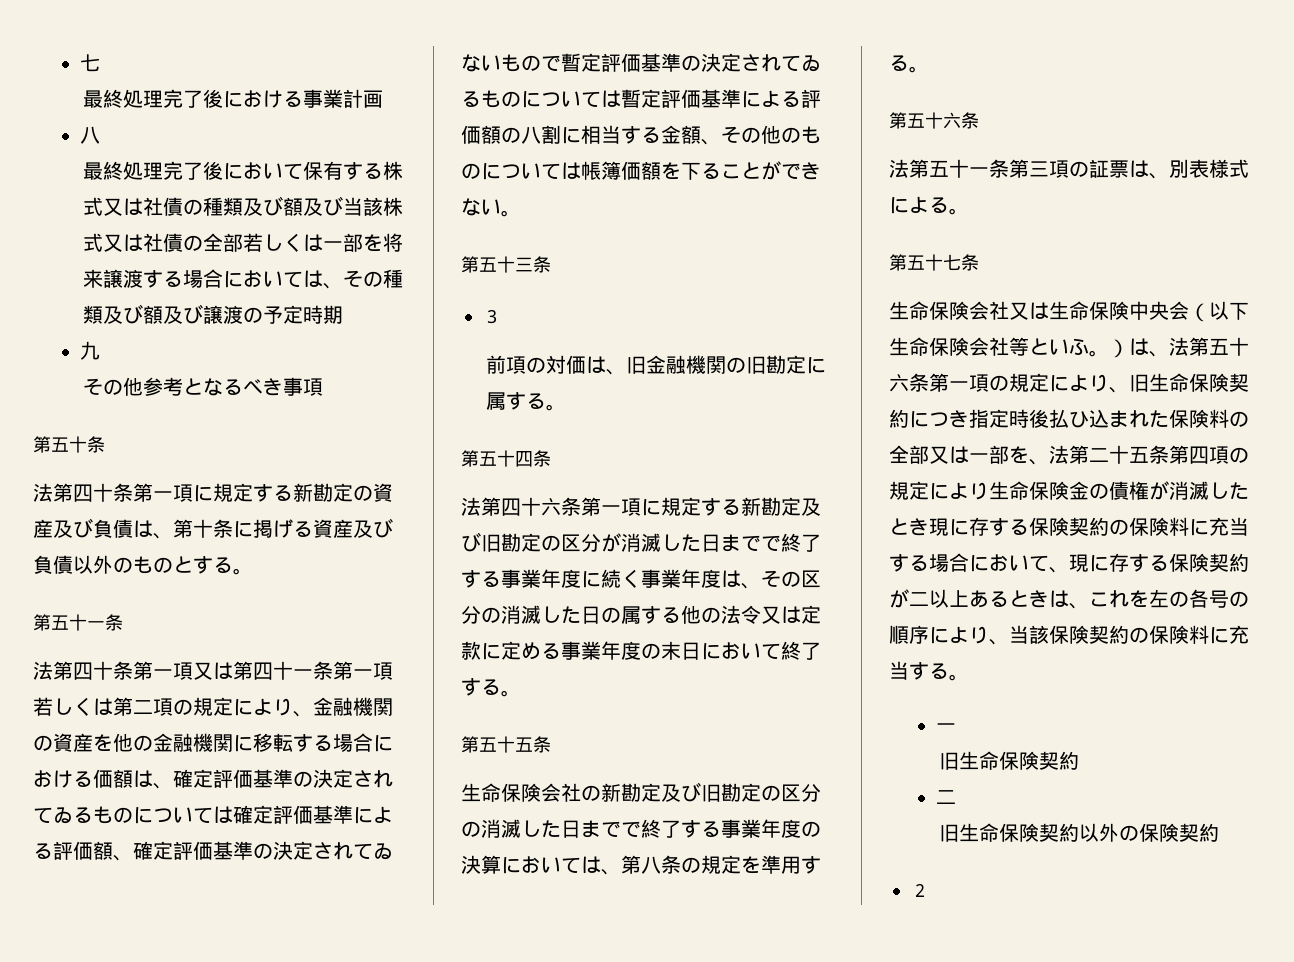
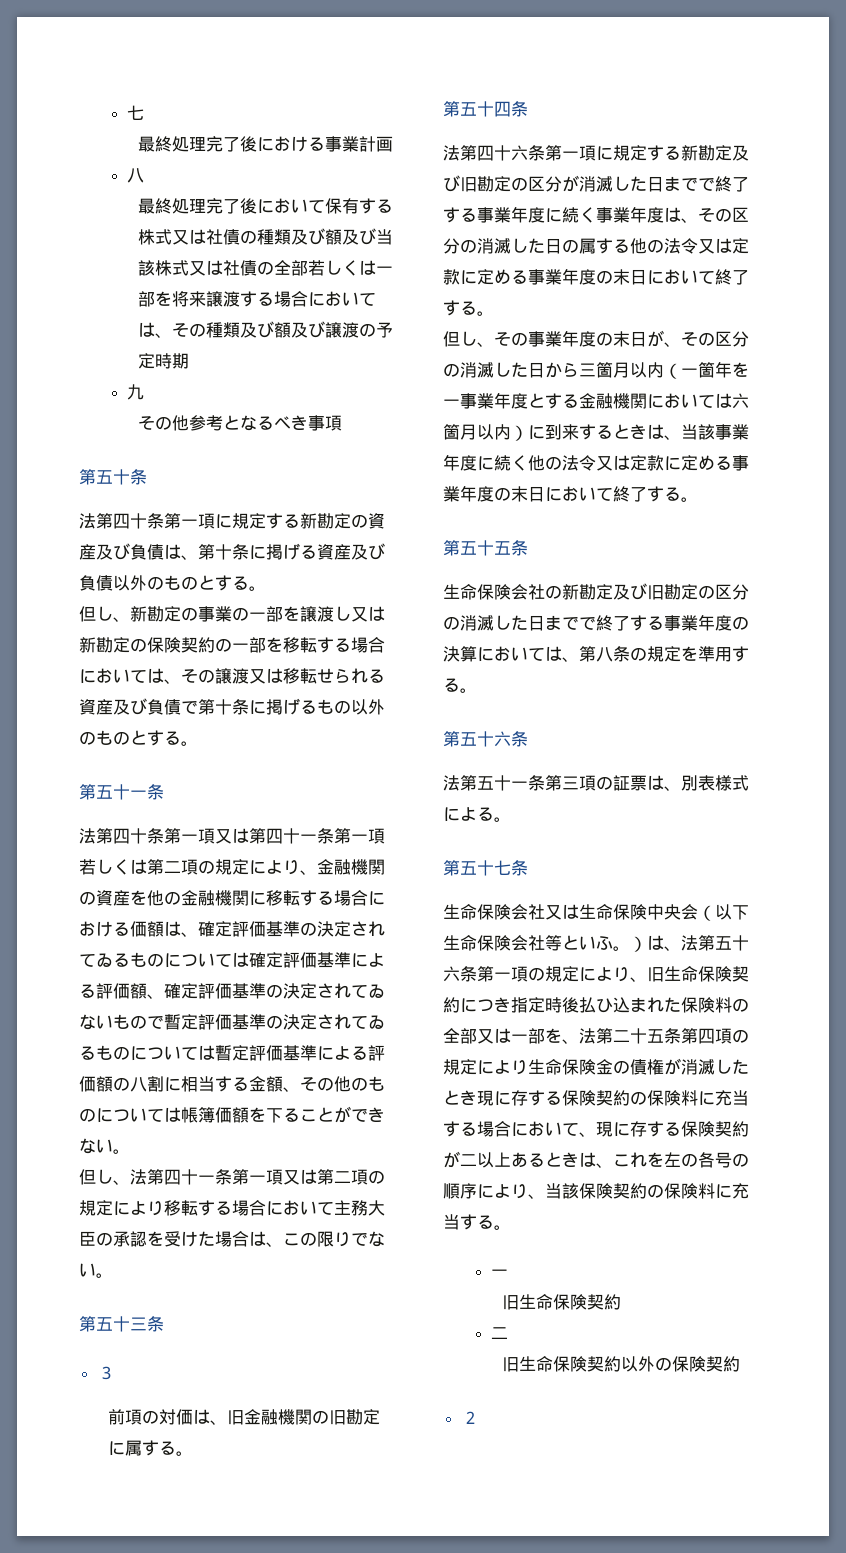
(253, 571) none -> [79,606,385,622] [79,637,385,653] [79,668,385,684] [79,698,385,715] [79,730,198,746] // 但し、新勘定の事業の一部を譲渡し又は新勘定の保険契約の一部を移転する場合においては、その譲渡又は移転せられる資産及び負債で第十条に掲げるもの以外のものとする。
(521, 213) none -> [79,1169,385,1185] [79,1200,385,1216] [79,1231,385,1247] [79,1263,113,1278] // 但し、法第四十一条第一項又は第二項の規定により移転する場合において主務大臣の承認を受けた場合は、この限りでない。
(521, 693) none -> [443,330,749,347] [443,361,749,379] [443,392,749,409] [443,424,749,441] [443,454,749,471] [443,485,698,502] // 但し、その事業年度の末日が、その区分の消滅した日から三箇月以内（一箇年を一事業年度とする金融機関においては六箇月以内）に到来するときは、当該事業年度に続く他の法令又は定款に定める事業年度の末日において終了する。

